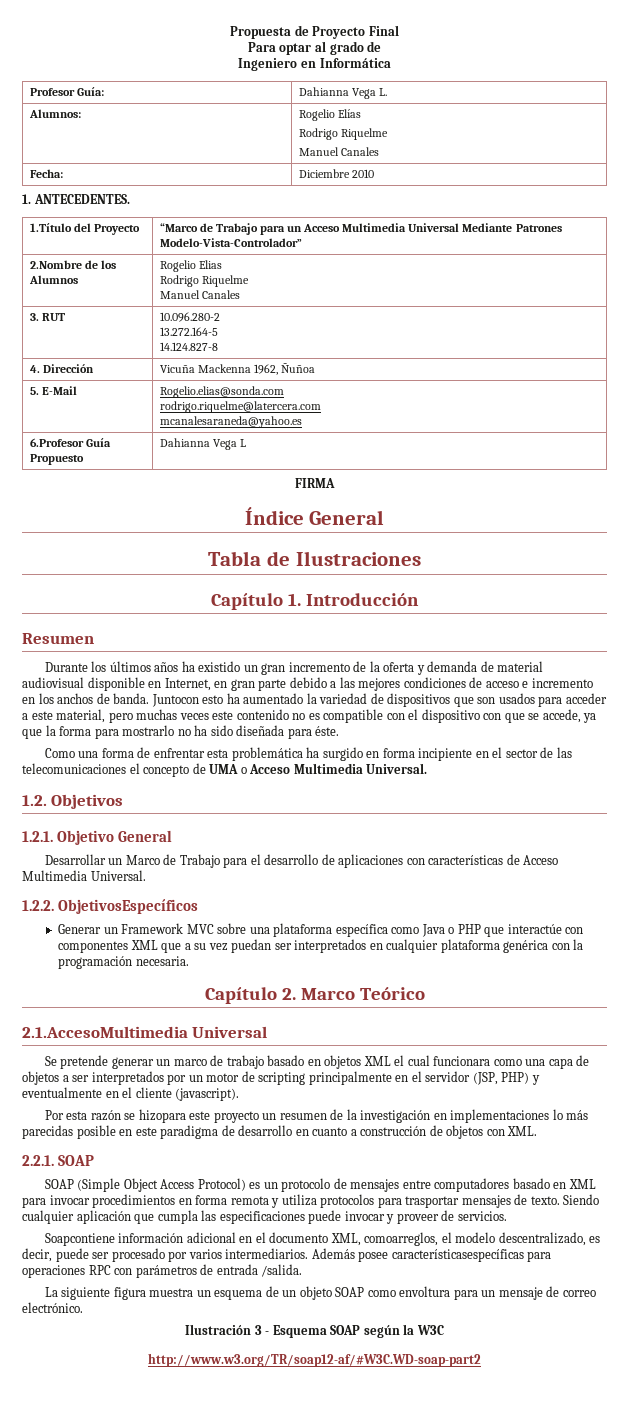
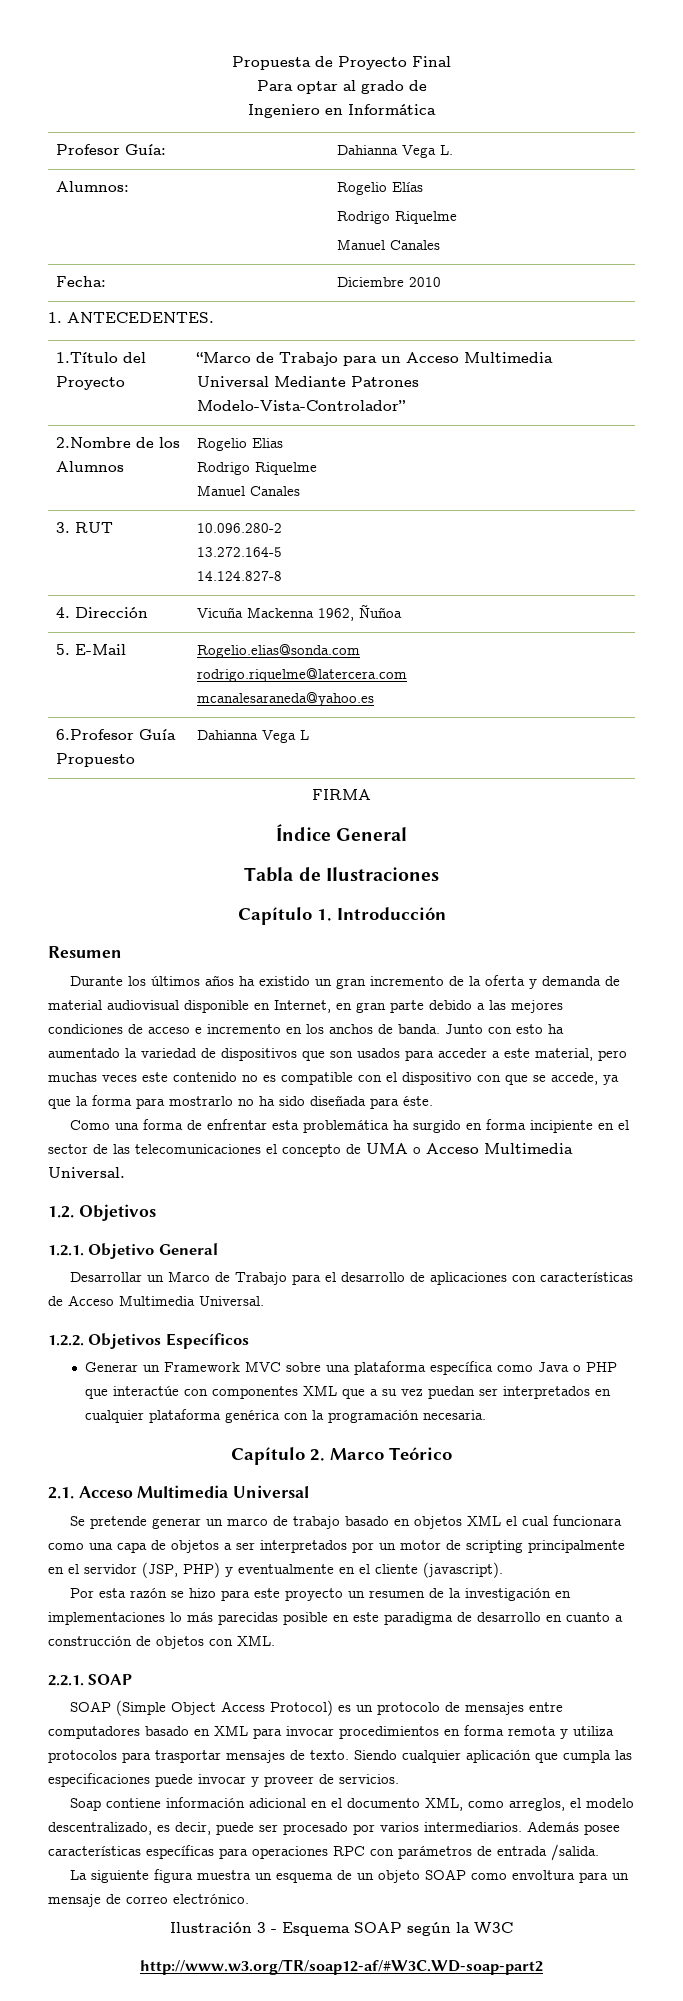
[151,694,199,707] Juntocon -> [445,1024,512,1034] Junto con
[57,899,198,914] ObjetivosEspecíficos -> [88,1333,249,1349] Objetivos Específicos
[22,1026,188,1038] 2.1.AccesoMultimedia -> [48,1485,229,1499] 2.1. Acceso Multimedia
[138,1109,186,1123] hizopara -> [188,1588,250,1601] hizo para
[44,1233,115,1246] Soapcontiene -> [69,1798,161,1811] Soap contiene
[364,1232,439,1246] comoarreglos, -> [467,1798,565,1811] como arreglos,
[391,1249,524,1262] característicasespecíficas -> [48,1845,214,1859] características específicas

